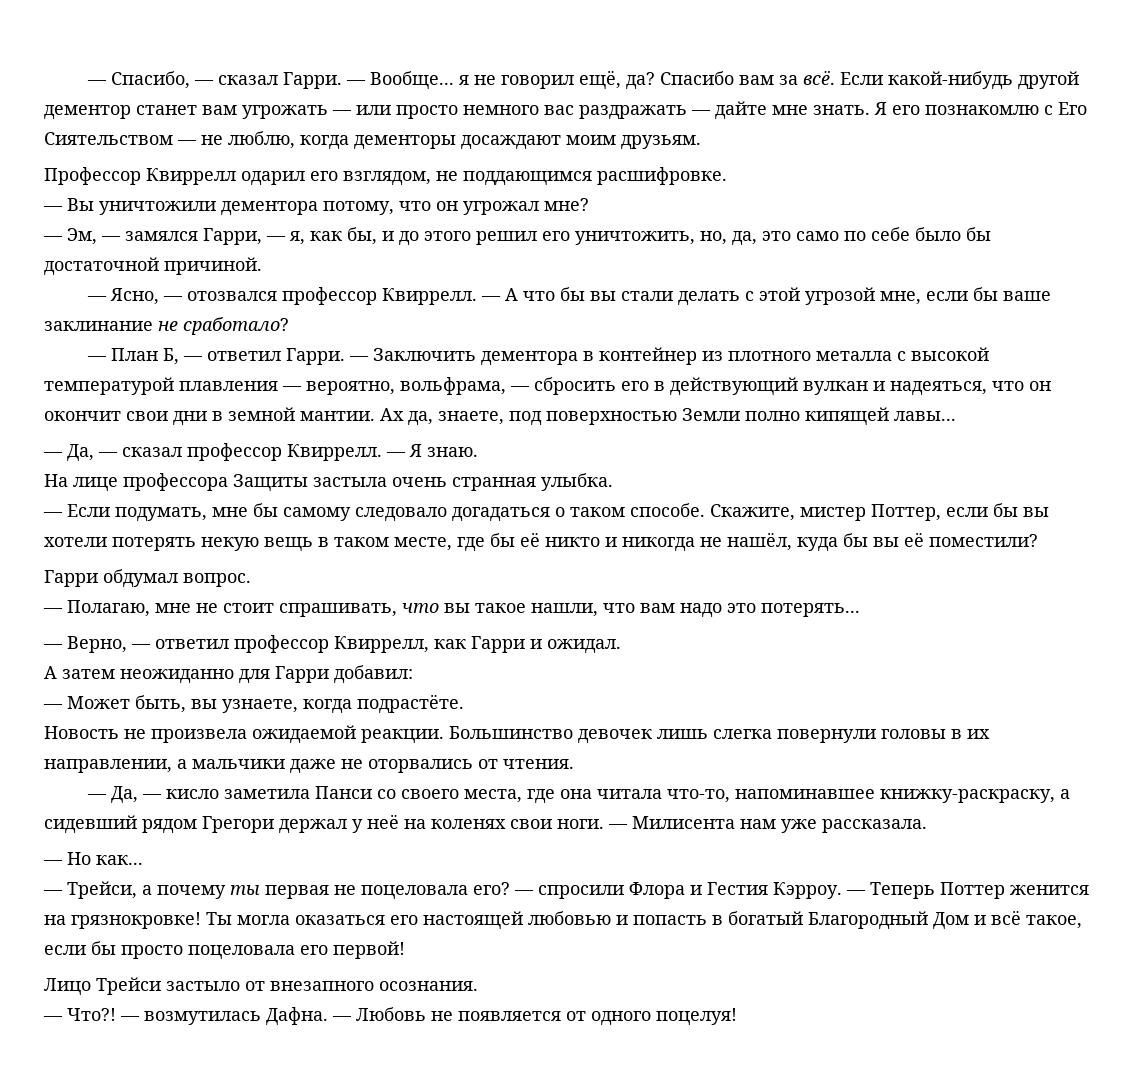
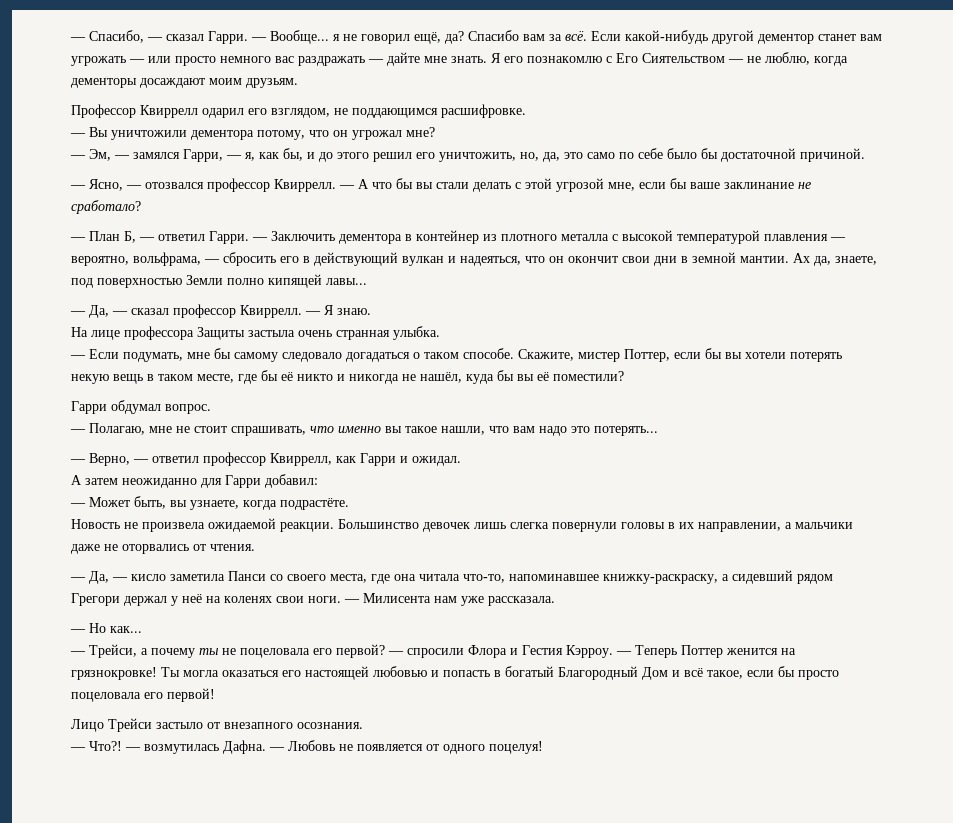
(439, 608) none -> [338,426,381,433] именно
[265,885,329,899] первая -> (218, 651) none
[473,882,510,895] его? -> [313,644,385,658] его первой?

